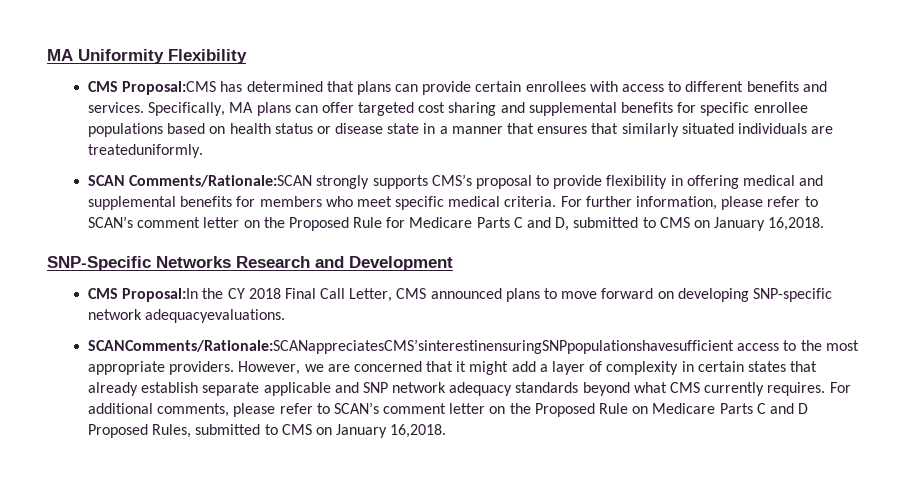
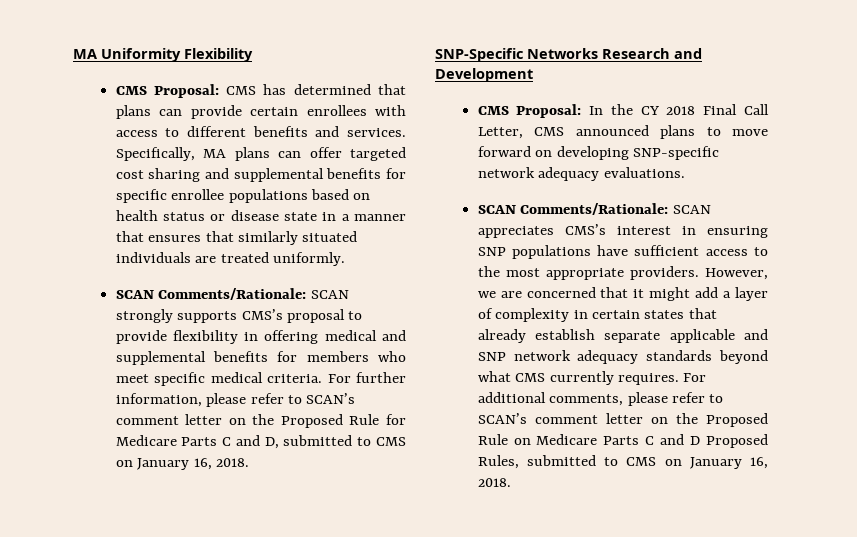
[122,81,217,95] Proposal:CMS -> [153,84,257,98] Proposal: CMS
[87,144,203,158] [87,175,313,187] treateduniformly. // SCAN Comments/Rationale:SCAN -> [220,252,346,266] [115,288,349,300] treated uniformly. // SCAN Comments/Rationale: SCAN
[768,217,825,231] 16,2018. -> [193,458,250,470] 16, 2018.
[122,288,199,302] Proposal:In -> [516,104,604,118] Proposal: In
[145,309,286,323] [87,339,734,354] adequacyevaluations. // SCANComments/Rationale:SCANappreciatesCMS’sinterestinensuringSNPpopulationshavesufficient -> [538,167,685,181] [477,203,711,215] [477,224,768,238] [477,245,700,259] adequacy evaluations. // SCAN Comments/Rationale: SCAN appreciates CMS’s interest in ensuring SNP populations have sufficient
[390,424,447,438] 16,2018. -> [750,457,768,469] [477,478,511,487] 16, 2018.

